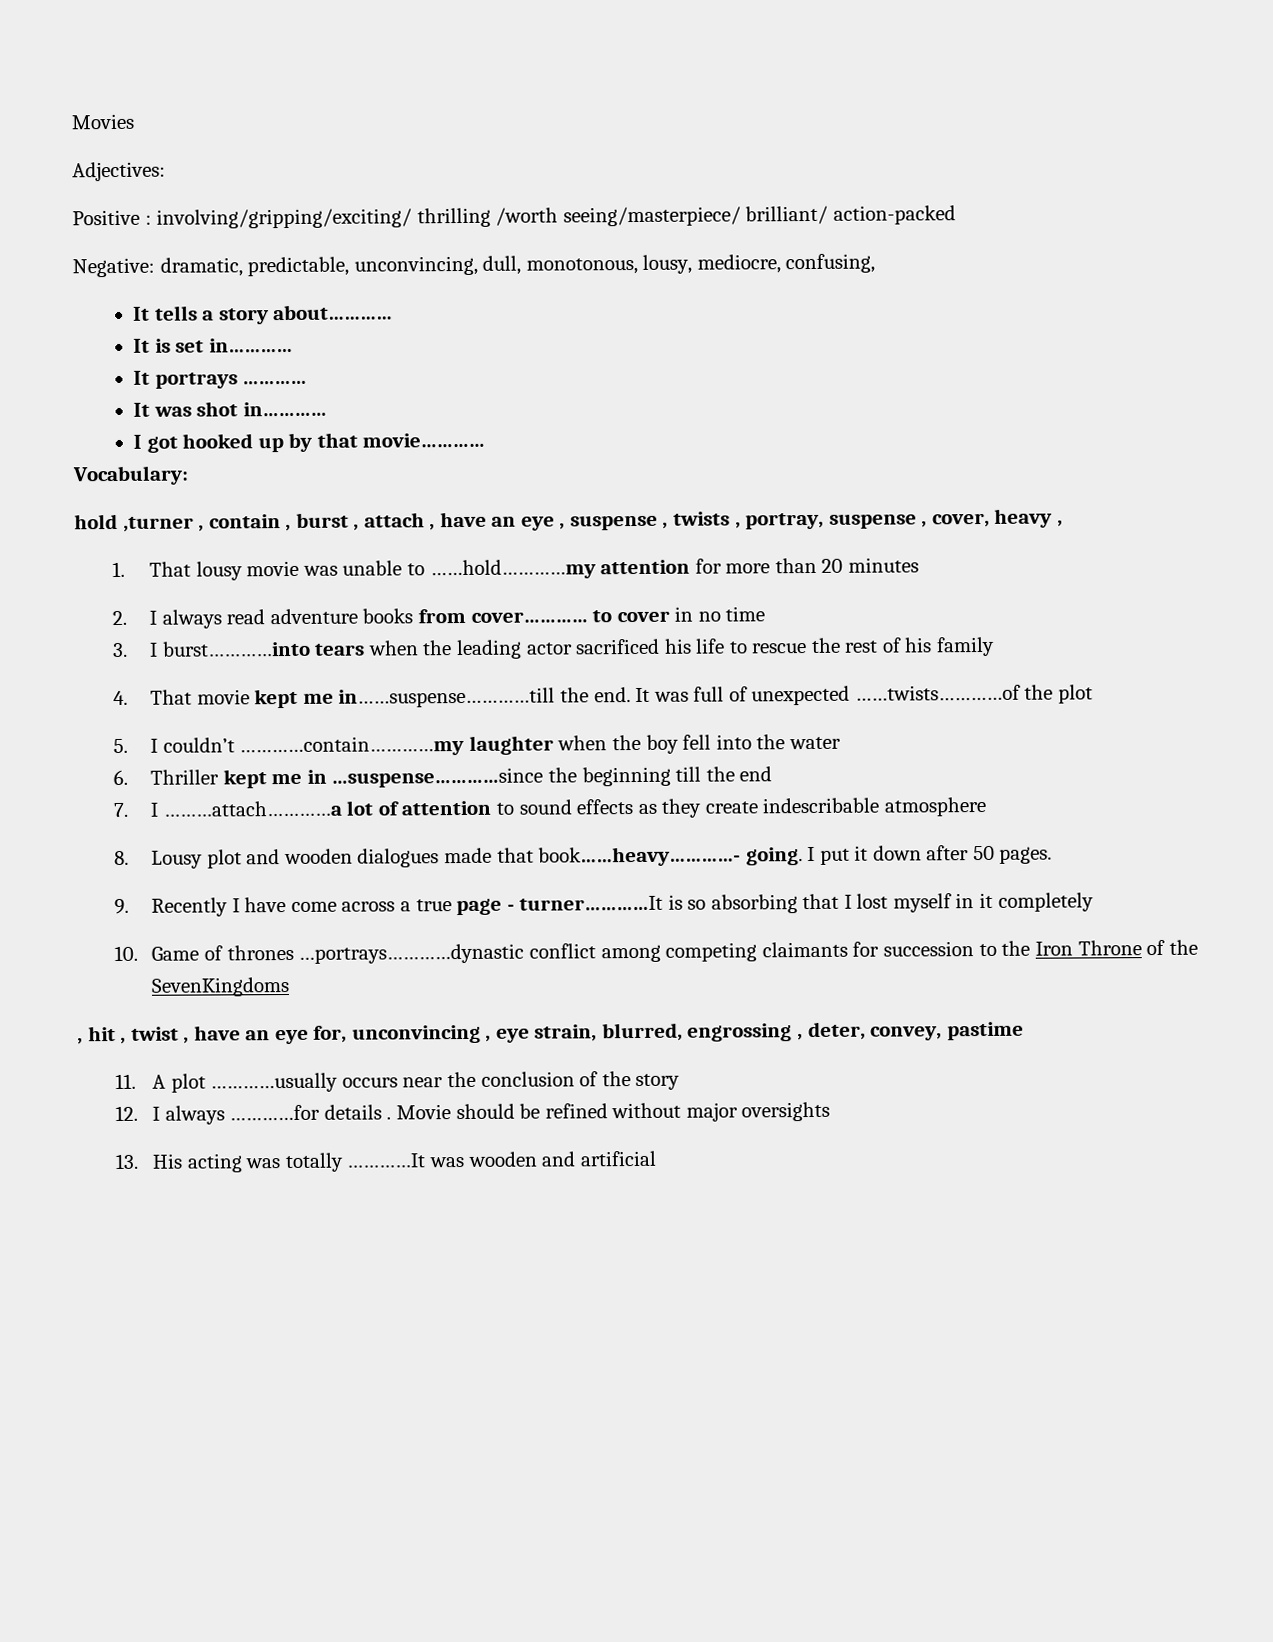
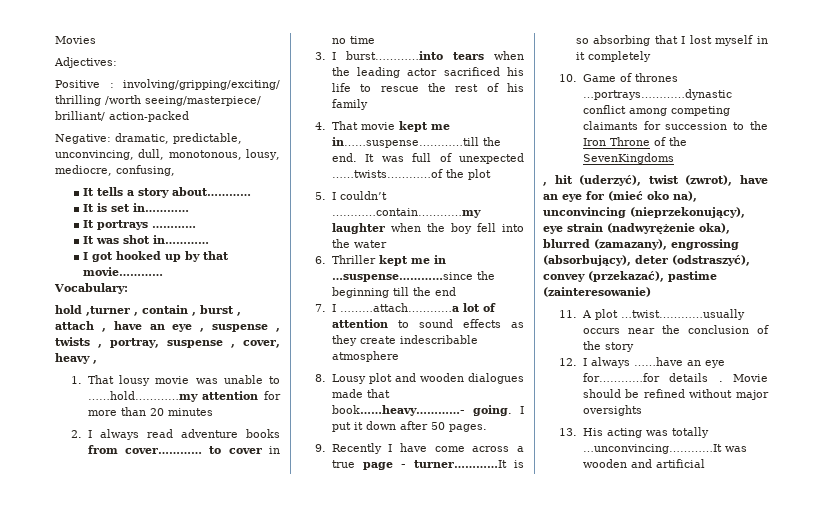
[120,1021,943,1045] , twist , have an eye for, unconvincing , eye strain, blurred, engrossing , deter, convey, -> [579,175,768,186] [543,191,697,202] [543,207,745,218] [543,223,730,234] [543,239,739,250] [543,255,750,266] [543,271,664,282] (uderzyć), twist (zwrot), have an eye for (mieć oko na), unconvincing (nieprzekonujący), eye strain (nadwyrężenie oka), blurred (zamazany), engrossing (absorbujący), deter (odstraszyć), convey (przekazać),
(1024, 1031) none -> [543,287,651,297] (zainteresowanie)
[210,1072,339,1093] …………usually -> [620,309,745,320] …twist…………usually
[229,1104,321,1121] …………for -> [633,357,725,368] [582,373,660,382] ……have an eye for…………for
[346,1153,426,1168] …………It -> [582,444,722,454] …unconvincing…………It

